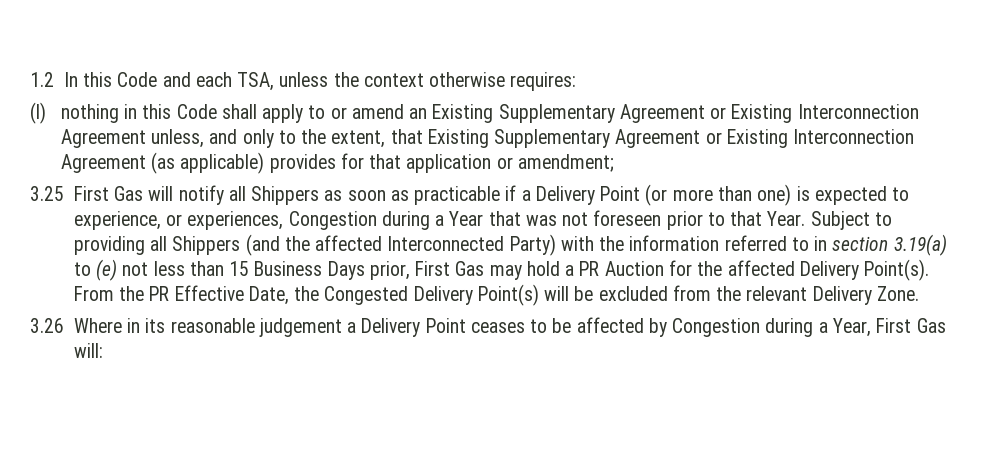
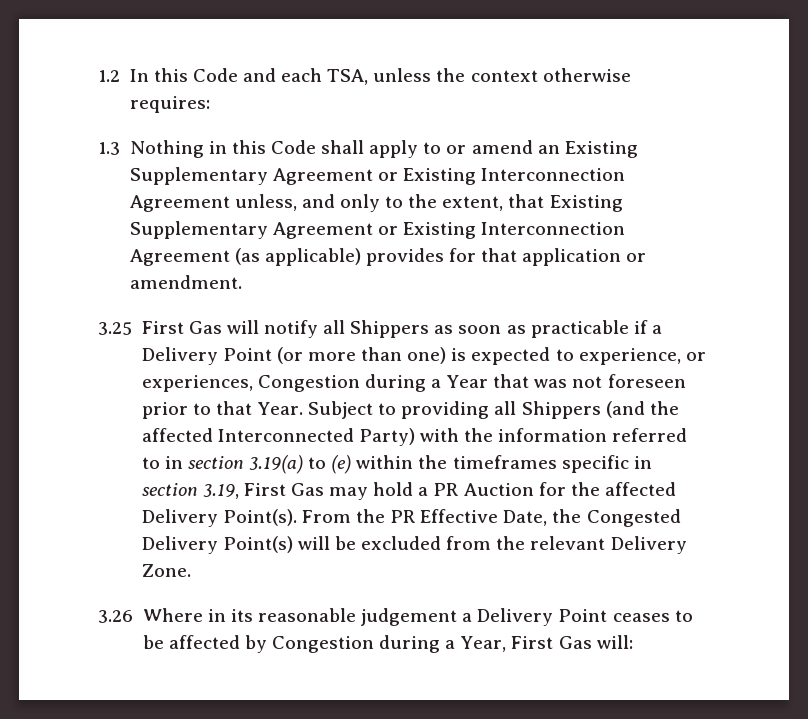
[30,102,119,124] (l) nothing -> [98,140,204,158] 1.3 Nothing
[517,154,614,172] amendment; -> [129,275,242,289] amendment.
[122,261,410,280] not less than 15 Business Days prior, -> [356,455,652,473] [141,483,239,499] within the timeframes specific in section 3.19,

